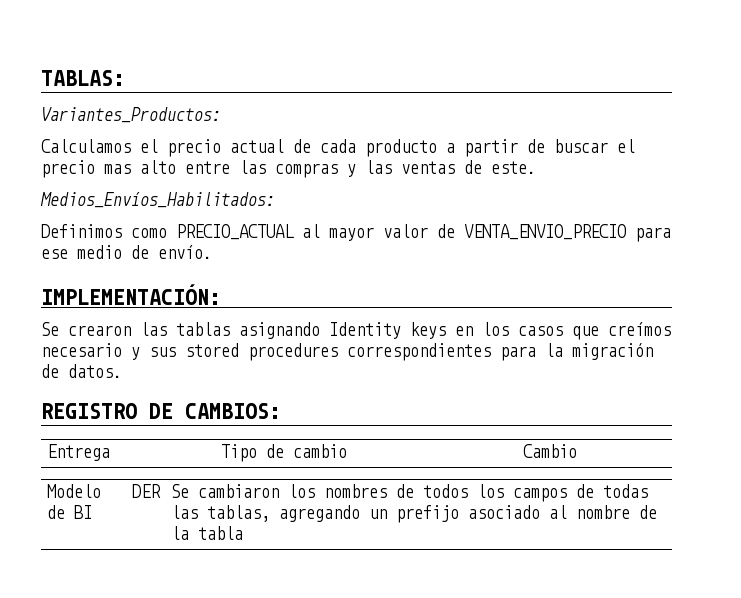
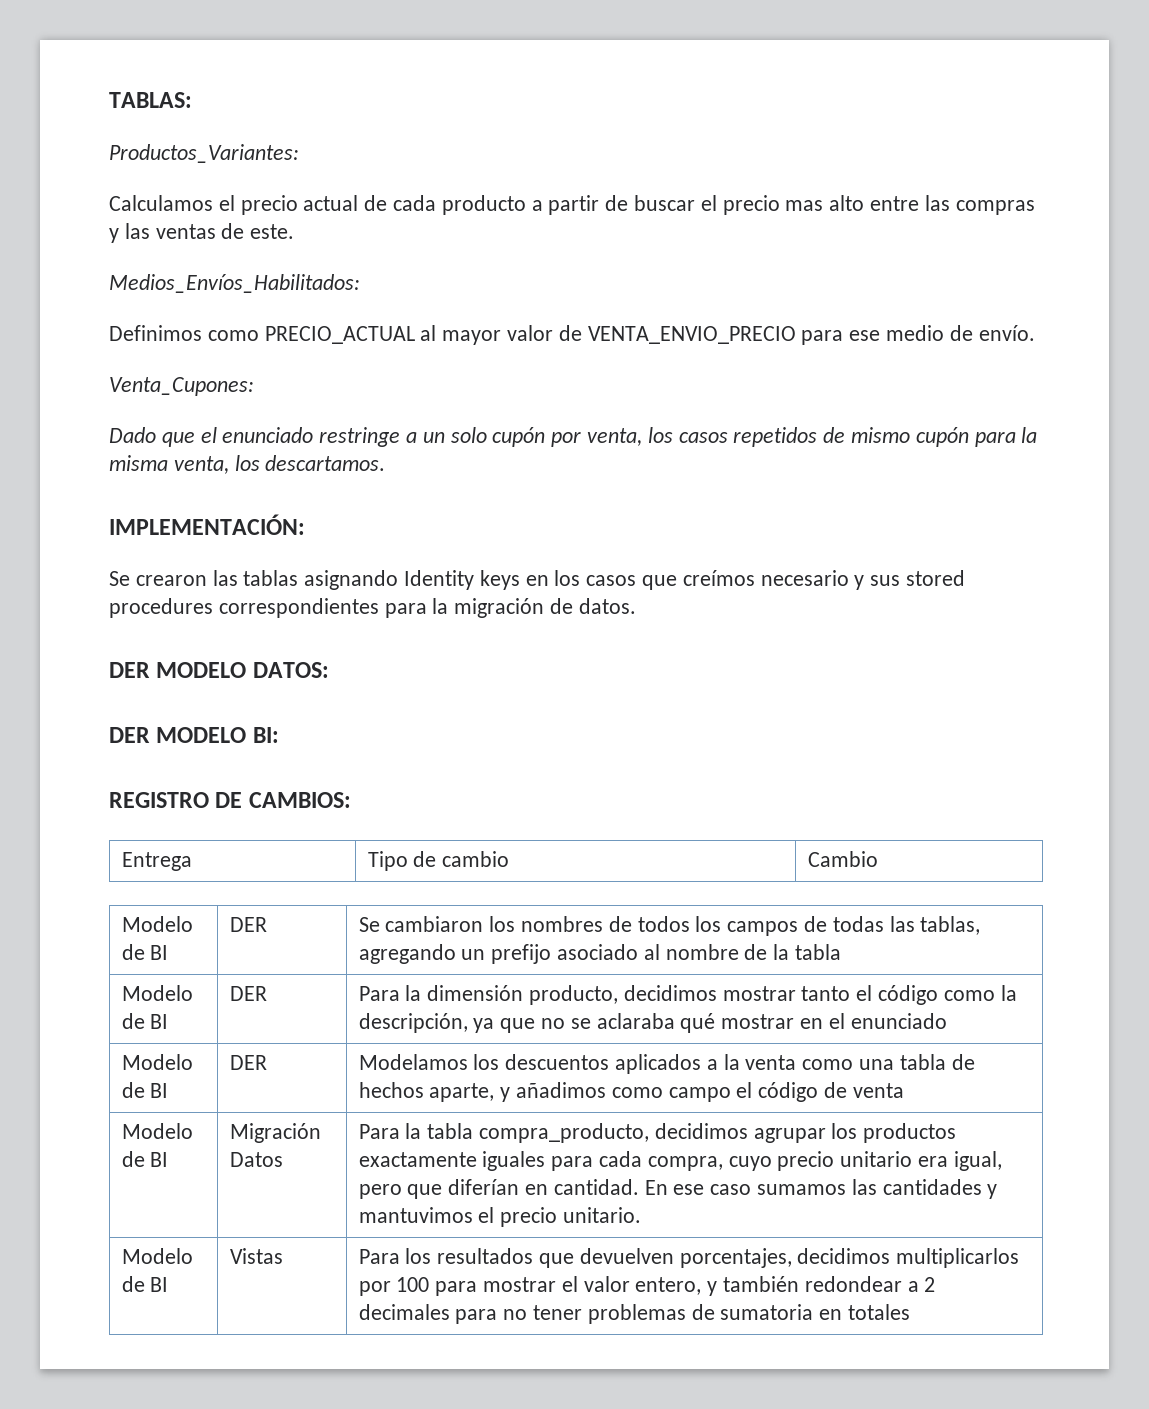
[41,107,221,123] Variantes_Productos: -> [109,144,299,163] Productos_Variantes:
(212, 252) none -> [109,377,254,396] [109,427,1038,447] [109,455,386,474] // Venta_Cupones: // Dado que el enunciado restringe a un solo cupón por venta, los casos repetidos de mismo cupón para la misma venta, los descartamos.
(122, 371) none -> [109,662,329,678] [109,727,279,743] // DER MODELO DATOS: // DER MODELO BI:
(243, 533) none -> [121,985,193,1001] [121,1013,169,1029] [229,986,267,1001] [358,985,1017,1005] [358,1013,947,1033] [121,1054,193,1070] [121,1082,169,1098] [229,1055,267,1070] [358,1054,975,1074] [358,1082,904,1102] [121,1123,193,1139] [121,1151,169,1167] [229,1123,321,1143] [229,1152,283,1167] [358,1123,957,1143] [358,1151,1002,1171] [358,1179,998,1199] [358,1207,641,1227] [121,1248,193,1264] [121,1276,169,1292] [229,1248,283,1264] [358,1248,1020,1268] [358,1276,936,1296] [358,1304,910,1324] // Modelo de BI | DER | Para la dimensión producto, decidimos mostrar tanto el código como la descripción, ya que no se aclaraba qué mostrar en el enunciado // Modelo de BI | DER | Modelamos los descuentos aplicados a la venta como una tabla de hechos aparte, y añadimos como campo el código de venta // Modelo de BI | Migración Datos | Para la tabla compra_producto, decidimos agrupar los productos exactamente iguales para cada compra, cuyo precio unitario era igual, pero que diferían en cantidad. En ese caso sumamos las cantidades y mantuvimos el precio unitario. // Modelo de BI | Vistas | Para los resultados que devuelven porcentajes, decidimos multiplicarlos por 100 para mostrar el valor entero, y también redondear a 2 decimales para no tener problemas de sumatoria en totales

